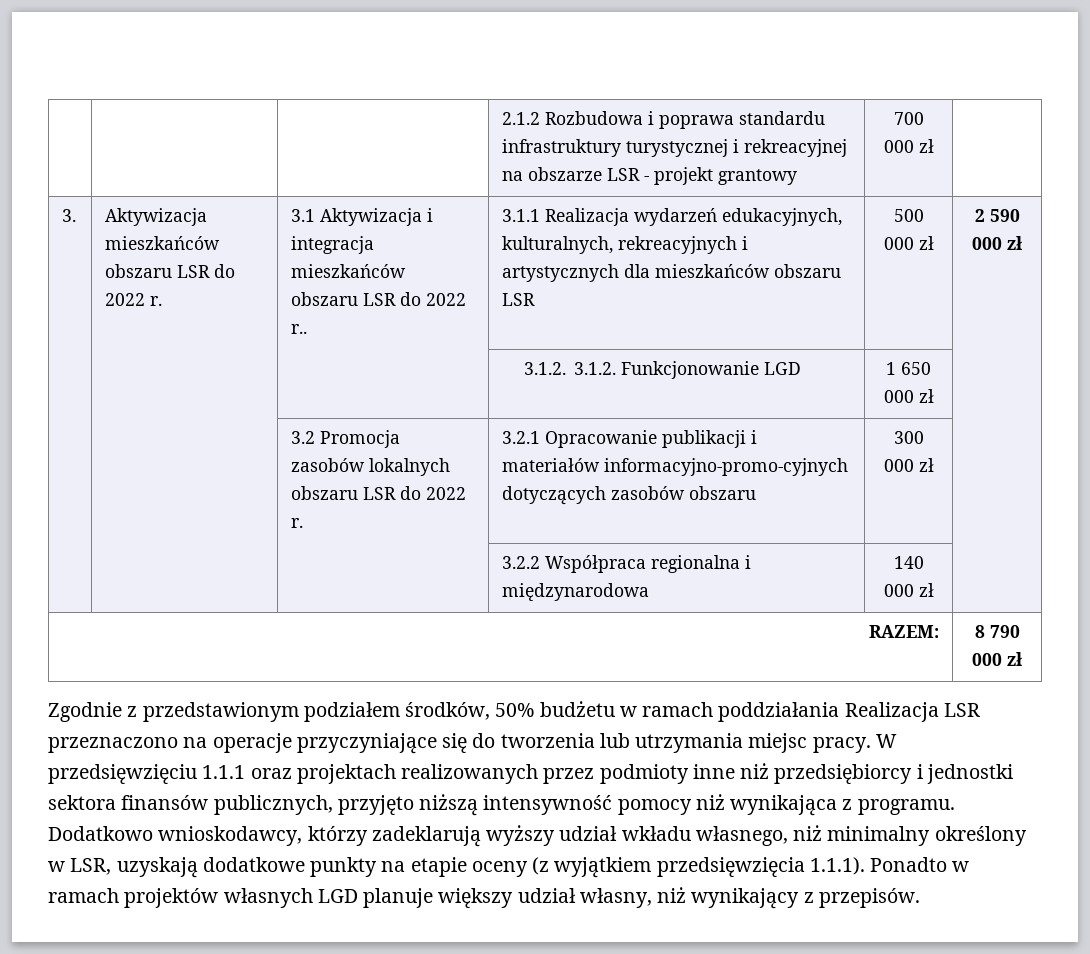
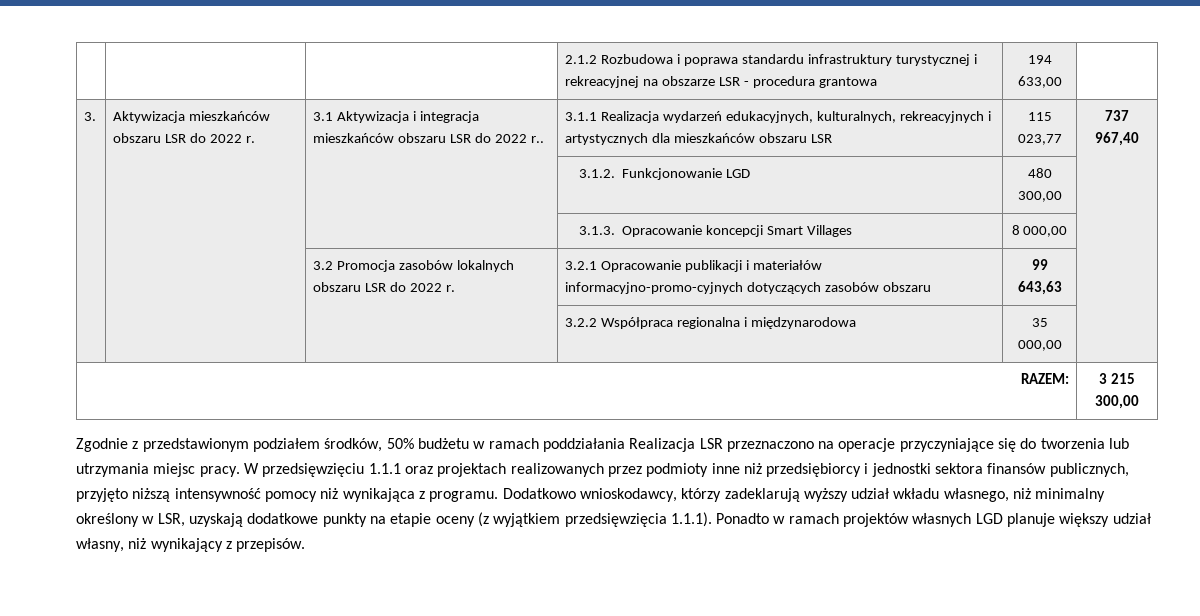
[654,167,798,185] [893,112,924,125] [883,139,934,153] projekt grantowy | 700 000 zł -> [752,76,877,88] [1027,55,1052,64] [1017,76,1062,88] procedura grantowa | 194 633,00
[893,209,924,222] [883,236,934,250] [974,209,1020,222] [972,236,1022,250] [523,362,617,375] 500 000 zł | 2 590 000 zł // | | | 3.1.2. 3.1.2. -> [1027,112,1052,121] [1017,134,1062,145] [1105,110,1129,121] [1095,132,1139,146] [578,169,615,178] 115 023,77 | 737 967,40 // | | | 3.1.2.
[886,362,931,375] [883,389,934,403] 1 650 000 zł -> [1027,168,1052,178] [1017,191,1062,202] [578,225,852,237] [1011,225,1068,237] 480 300,00 | // | | | 3.1.3. Opracowanie koncepcji Smart Villages | 8 000,00
[893,431,924,444] [883,458,934,472] 300 000 zł -> [1031,259,1048,270] [1017,281,1062,295] 99 643,63
[893,556,924,569] [883,583,934,597] [868,625,939,638] [974,625,1020,638] [972,652,1022,666] 140 000 zł | // RAZEM: | 8 790 000 zł -> [1031,318,1048,327] [1017,340,1062,351] [1020,373,1069,384] [1099,373,1135,384] [1095,395,1139,409] 35 000,00 | // RAZEM: | 3 215 300,00

